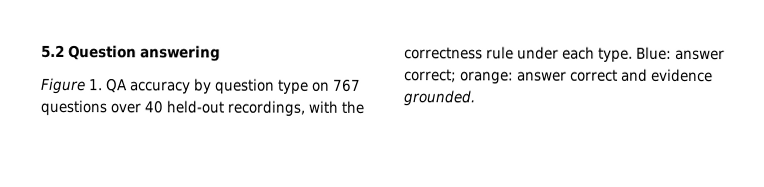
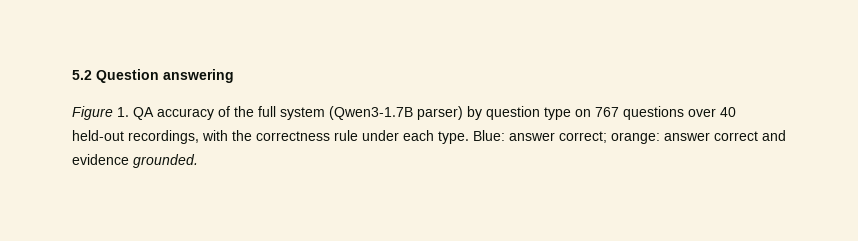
(191, 88) none -> [218,106,463,120] of the full system (Qwen3-1.7B parser)

